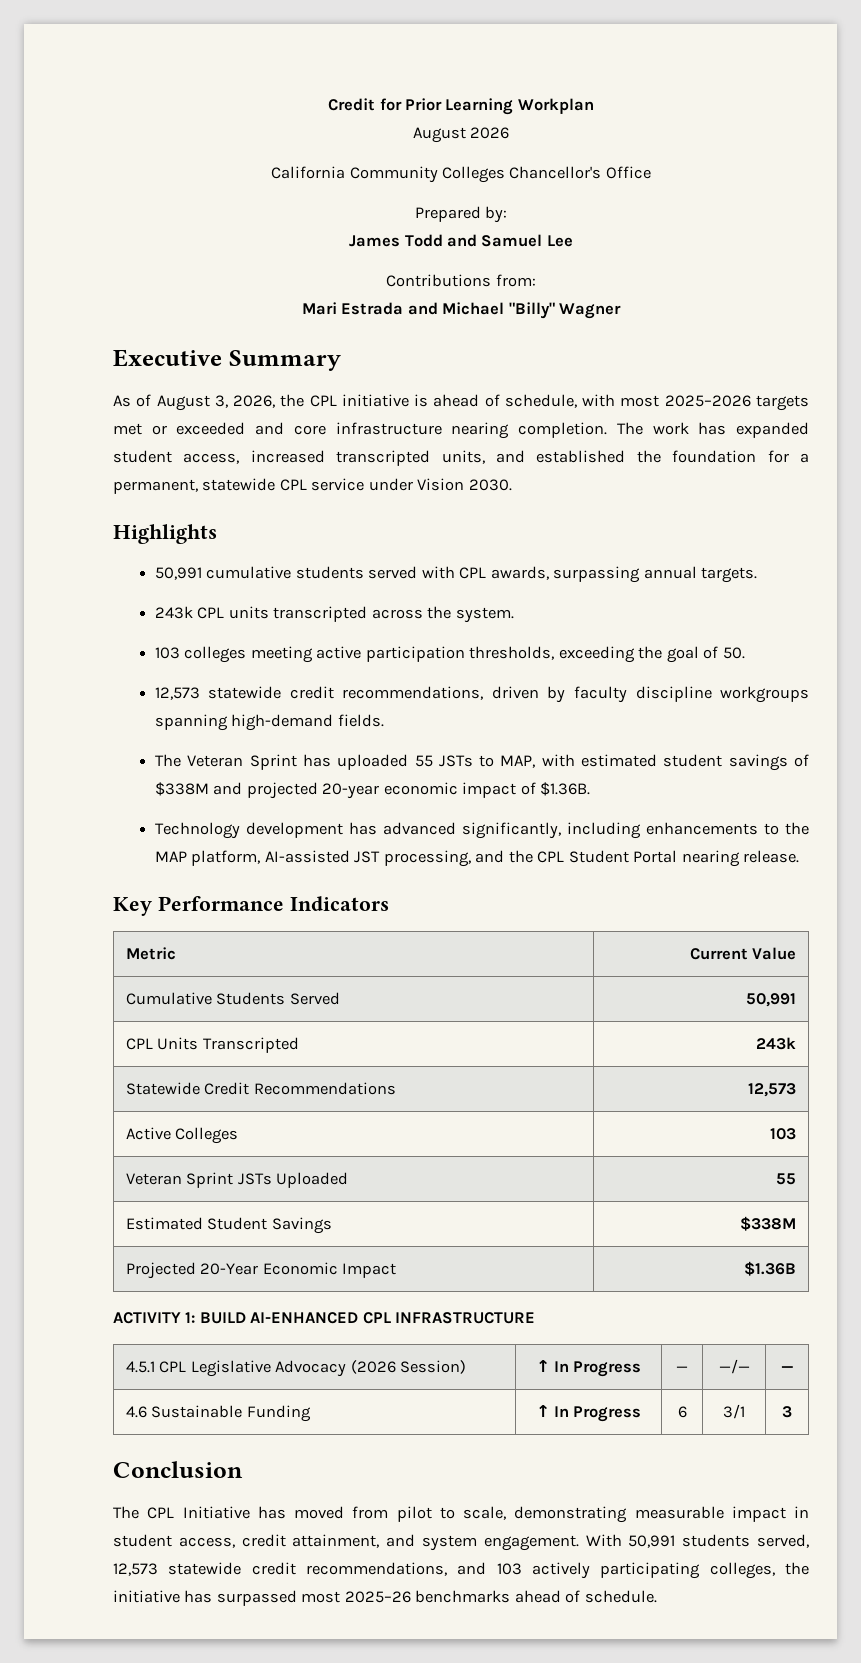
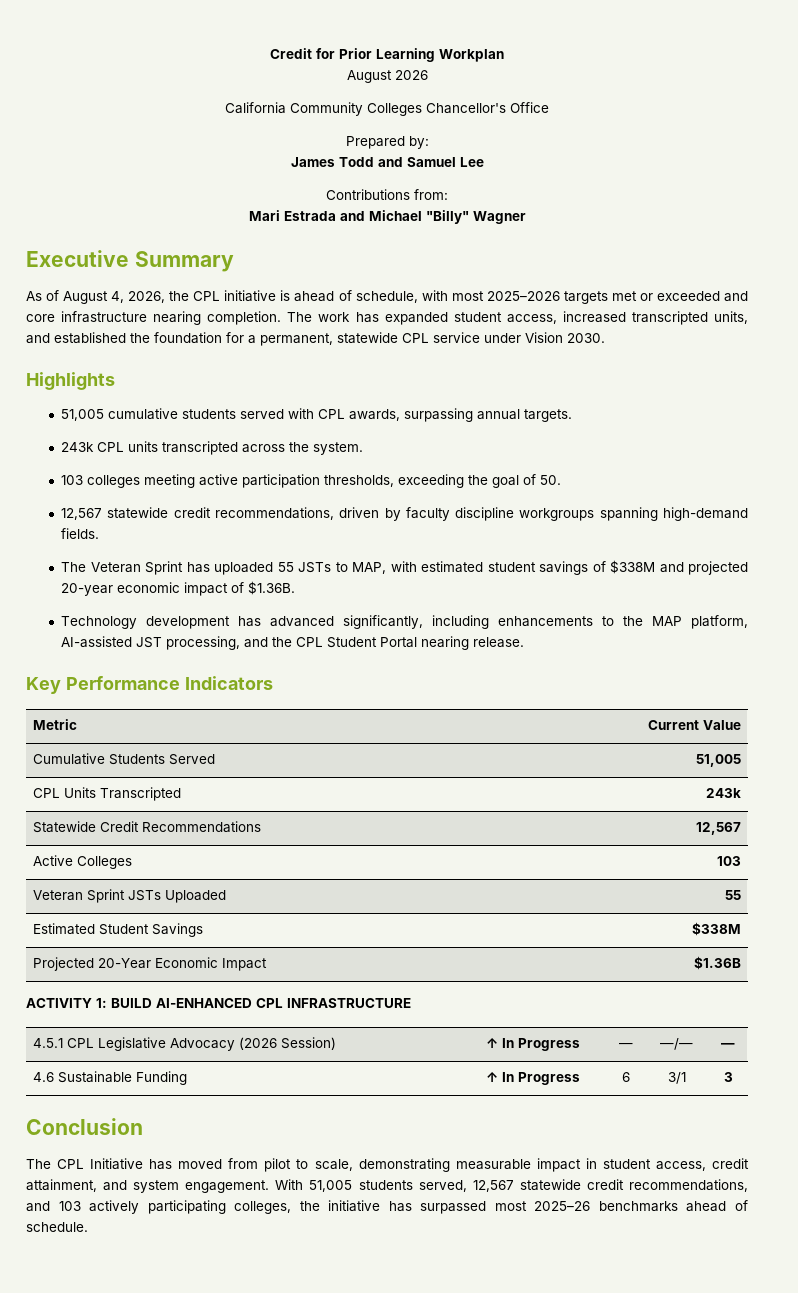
[214,395,228,408] 3, -> [111,291,125,303] 4,
[154,567,202,580] 50,991 -> [61,409,105,421] 51,005
[154,687,200,700] 12,573 -> [61,508,103,520] 12,567
[746,993,797,1007] 50,991 -> [696,754,742,767] 51,005
[748,1083,797,1097] 12,573 -> [696,822,742,835] 12,567
[628,1535,676,1548] 50,991 -> [309,1180,353,1192] 51,005
[113,1563,158,1576] 12,573 -> [472,1180,514,1192] 12,567

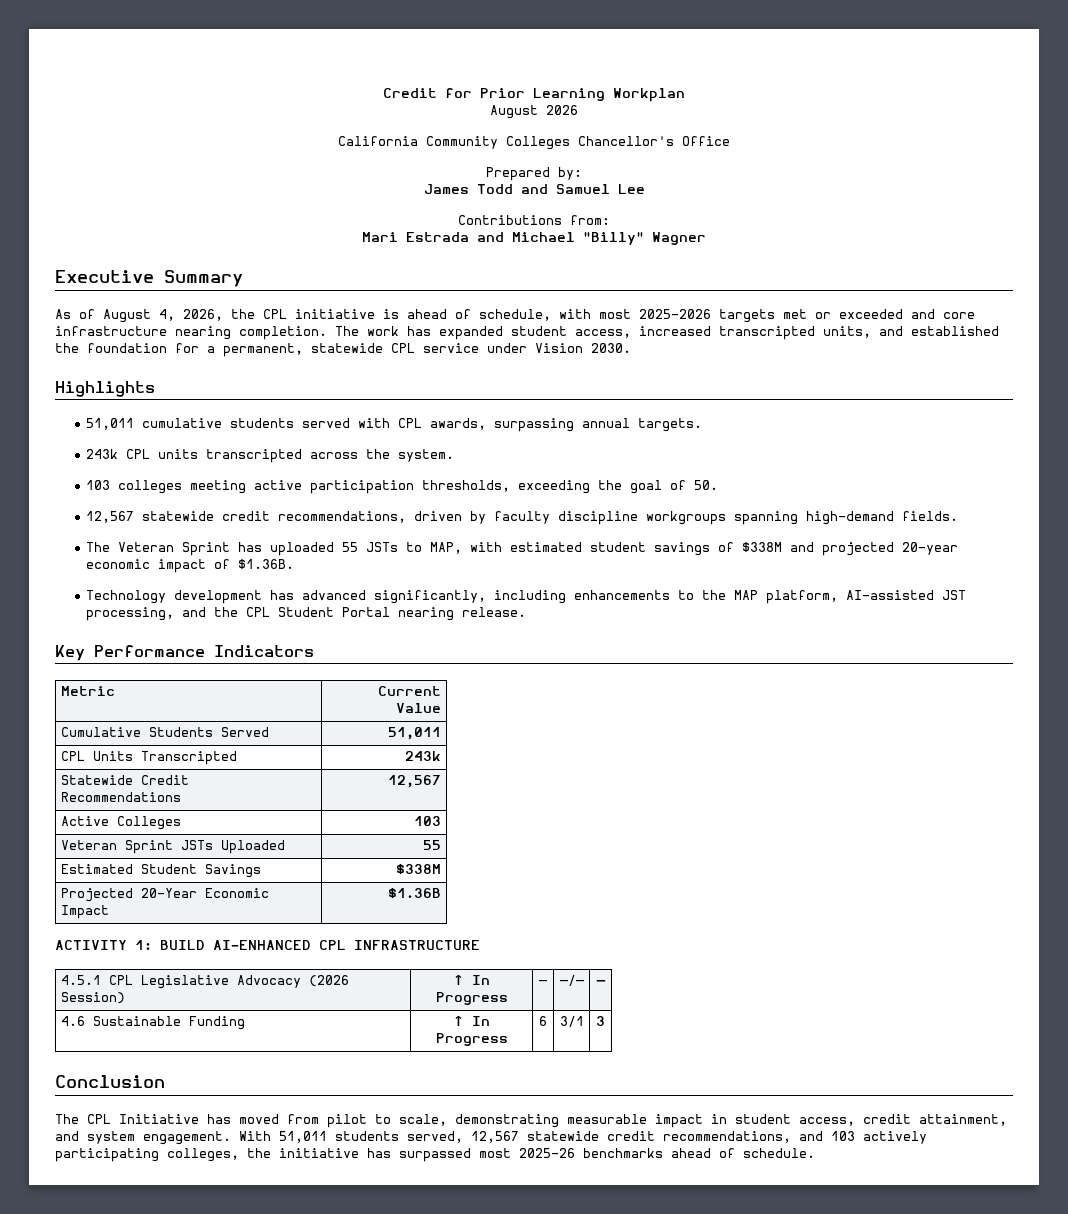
[61,409,105,421] 51,005 -> [86,418,135,430] 51,011
[696,754,742,767] 51,005 -> [388,727,442,740] 51,011
[309,1180,353,1192] 51,005 -> [279,1131,327,1143] 51,011

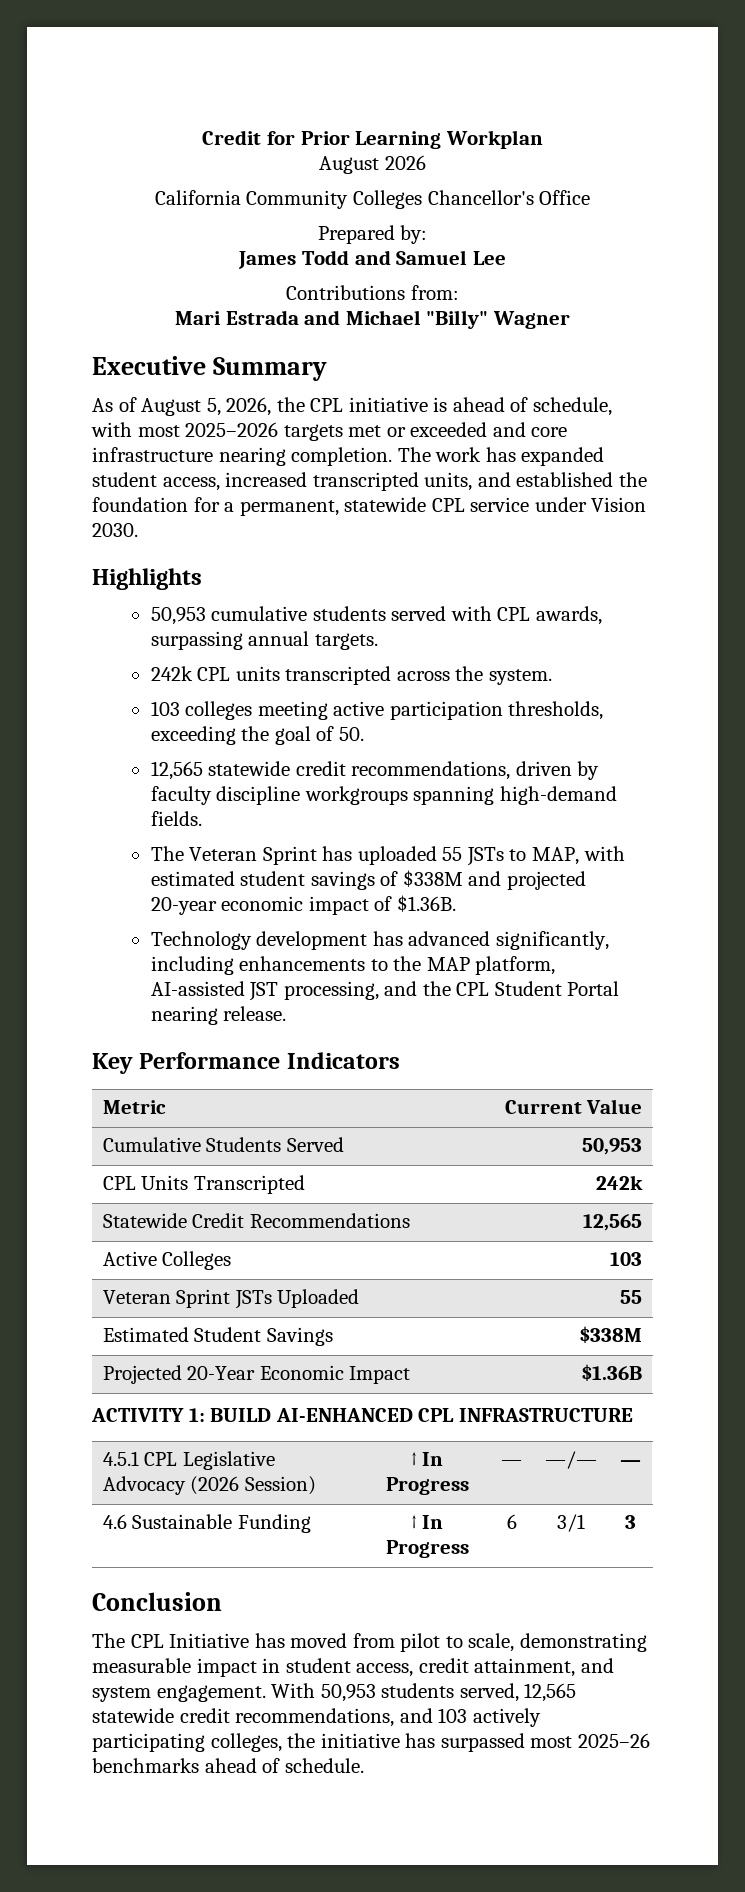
[159,309,175,321] 4, -> [206,398,221,416] 5,
[86,418,135,430] 51,011 -> [150,607,206,625] 50,953
[86,449,119,459] 243k -> [150,666,193,681] 242k
[86,511,135,523] 12,567 -> [150,761,203,780] 12,565
[388,727,442,740] 51,011 -> [582,1138,643,1155] 50,953
[405,751,442,761] 243k -> [596,1175,644,1190] 242k
[388,775,442,788] 12,567 -> [583,1214,643,1231] 12,565
[279,1131,327,1143] 51,011 -> [320,1684,376,1702] 50,953
[471,1131,519,1143] 12,567 -> [524,1683,577,1702] 12,565

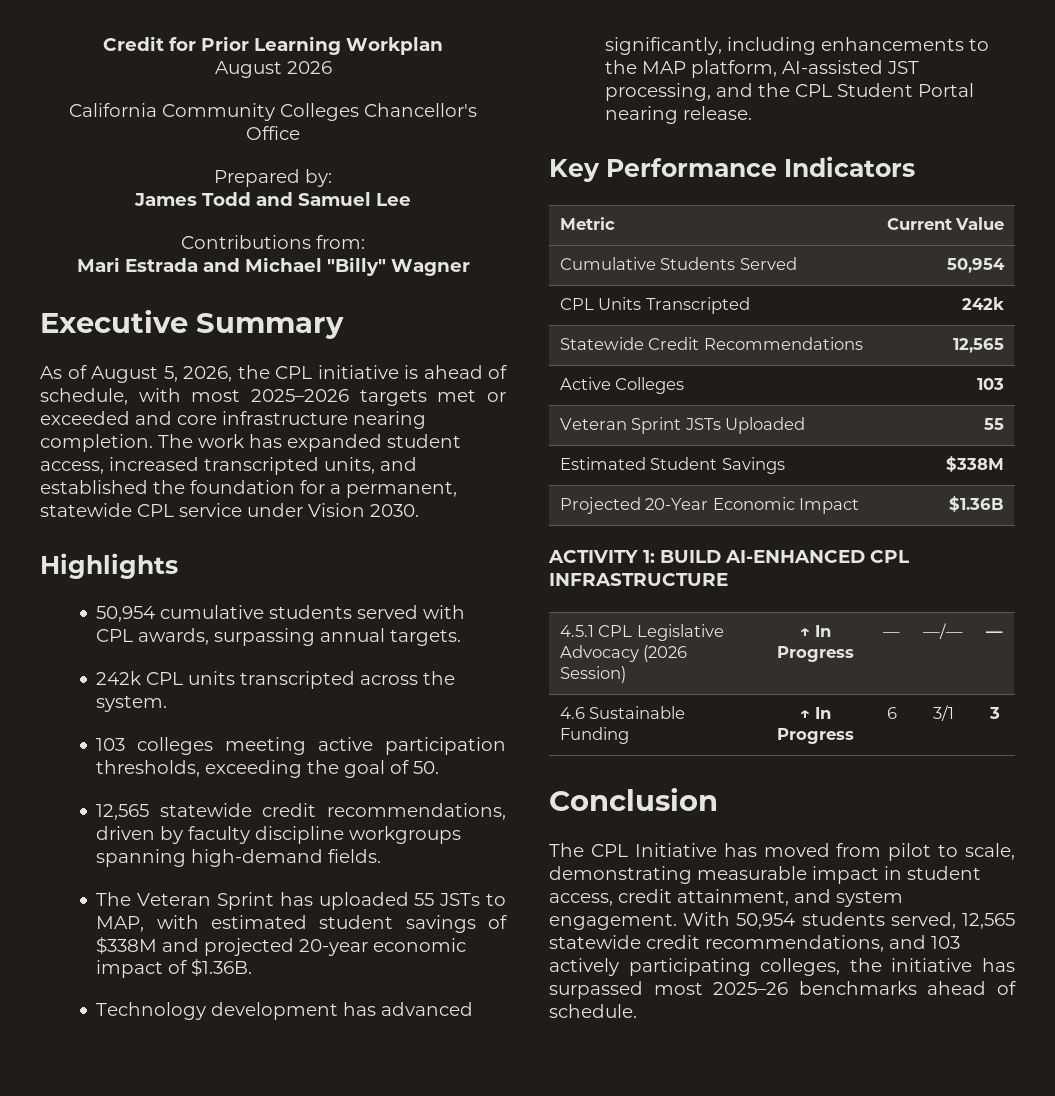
[150,607,206,625] 50,953 -> [96,606,156,622] 50,954
[582,1138,643,1155] 50,953 -> [947,258,1006,273] 50,954
[320,1684,376,1702] 50,953 -> [736,913,796,929] 50,954

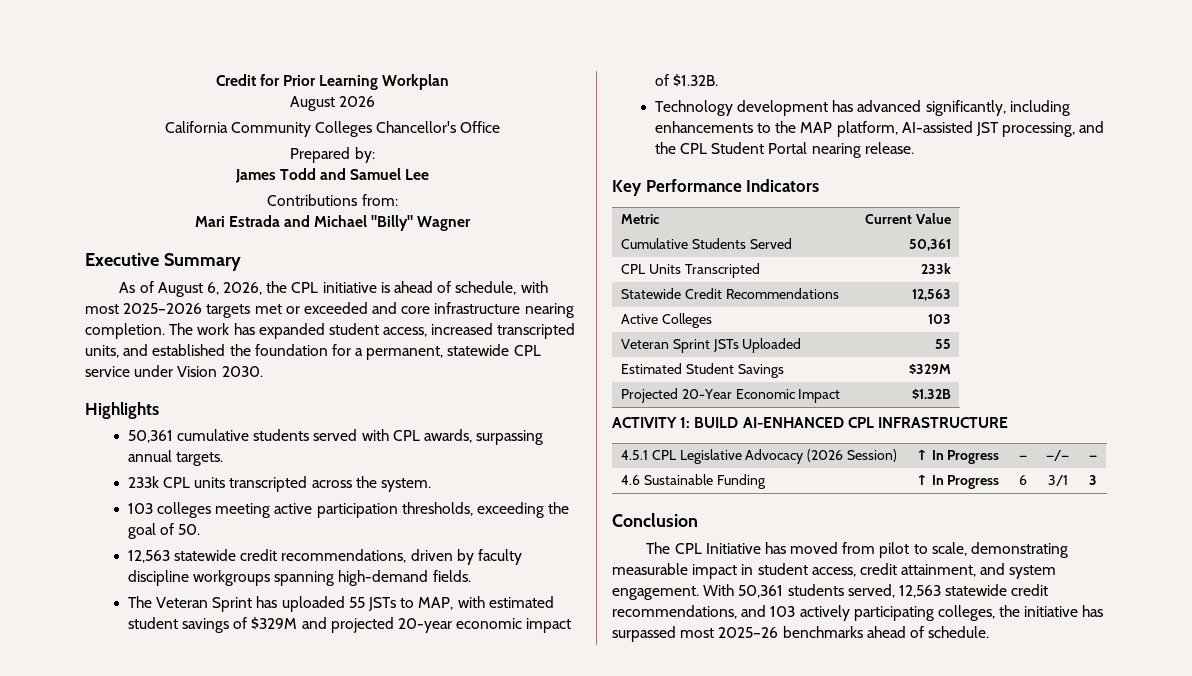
[163,366,178,382] 5, -> [206,282,219,295] 6,
[96,606,156,622] 50,954 -> [127,430,173,443] 50,361
[96,671,142,685] 242k -> [127,476,159,488] 233k
[96,804,150,820] 12,565 -> [127,550,170,563] 12,563
[96,936,158,954] $338M -> [251,617,298,630] $329M
[191,958,253,976] $1.36B. -> [673,74,719,87] $1.32B.
[947,258,1006,273] 50,954 -> [908,239,951,251] 50,361
[962,297,1005,310] 242k -> [920,263,951,274] 233k
[953,338,1005,353] 12,565 -> [911,289,951,301] 12,563
[946,456,1005,472] $338M -> [908,364,951,375] $329M
[949,496,1005,512] $1.36B -> [911,389,951,400] $1.32B
[736,913,796,929] 50,954 -> [738,585,784,598] 50,361
[962,913,1015,929] 12,565 -> [898,585,941,598] 12,563

